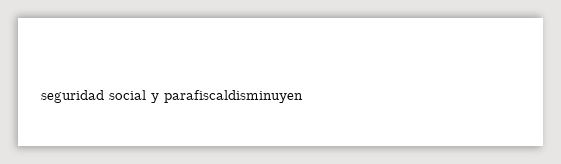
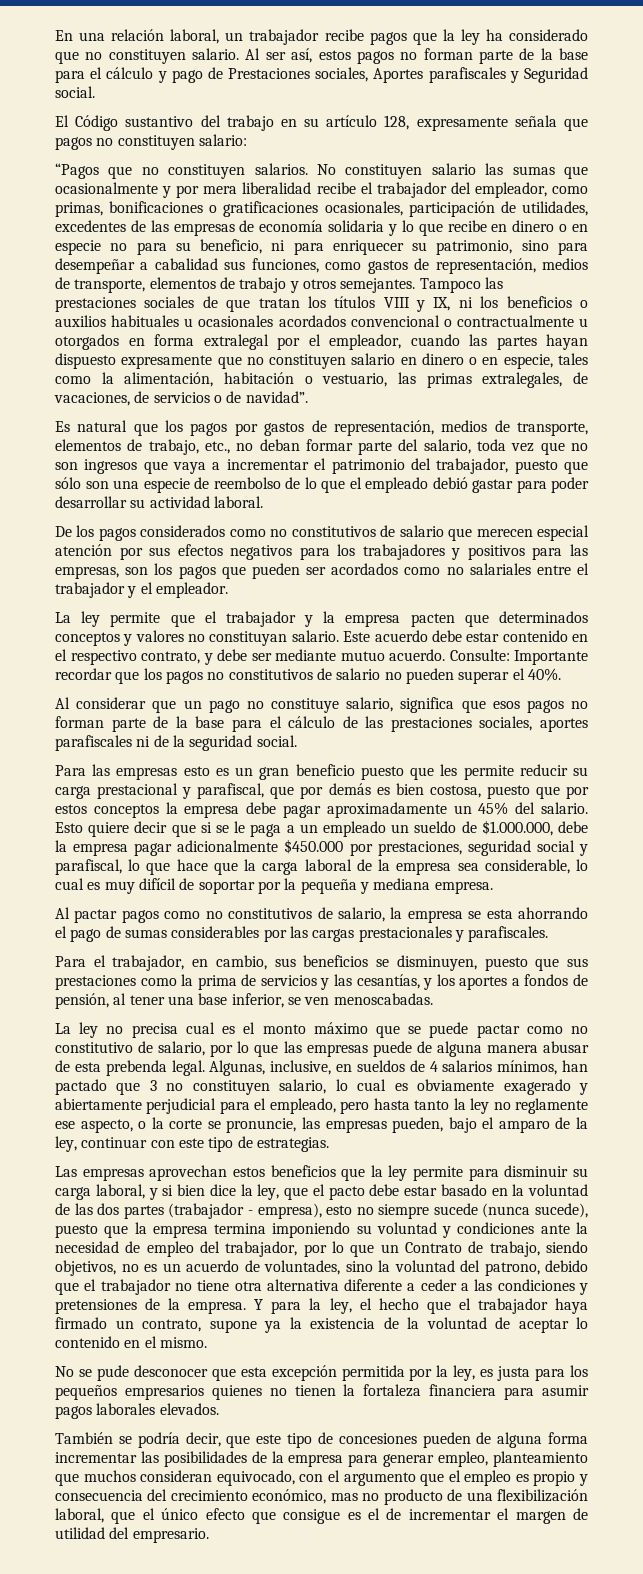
[41,90,303,103] seguridad social y parafiscaldisminuyen -> [55,29,588,45] [55,48,588,64] [55,67,588,83] [55,86,95,98] [55,115,588,131] [55,134,247,150] [55,163,588,179] [55,182,589,198] [55,201,589,217] [55,220,588,236] [55,239,588,255] [55,258,589,274] [55,277,503,293] [55,296,588,312] [55,315,588,327] [55,334,588,350] [55,353,588,369] [55,372,588,388] [54,391,308,406] [55,420,588,436] [55,439,589,455] [55,458,588,474] [55,477,589,493] [55,496,263,508] [55,525,589,541] [55,544,589,560] [55,563,590,579] [55,582,228,598] [55,611,588,627] [55,630,589,646] [55,649,588,665] [55,668,561,684] [55,697,589,713] [55,716,588,732] [55,735,297,751] [55,764,588,780] [55,783,589,799] [55,802,588,818] [55,820,588,837] [55,839,588,856] [55,859,588,875] [55,878,493,894] [55,907,589,923] [55,926,549,942] [55,955,588,971] [55,974,588,990] [55,993,433,1009] [55,1022,588,1038] [55,1041,589,1057] [55,1060,588,1076] [55,1079,588,1095] [55,1098,588,1114] [55,1117,588,1133] [55,1136,329,1152] [55,1165,588,1181] [55,1184,588,1200] [55,1203,588,1219] [55,1222,588,1238] [55,1241,588,1257] [55,1260,588,1276] [55,1279,589,1295] [55,1298,589,1314] [55,1317,588,1333] [55,1336,207,1348] [55,1365,589,1381] [55,1384,590,1400] [55,1403,219,1419] [55,1432,588,1448] [55,1451,589,1467] [55,1470,588,1486] [55,1489,589,1505] [55,1508,588,1524] [55,1527,209,1543] En una relación laboral, un trabajador recibe pagos que la ley ha considerado que no constituyen salario. Al ser así, estos pagos no forman parte de la base para el cálculo y pago de Prestaciones sociales, Aportes parafiscales y Seguridad social. // El Código sustantivo del trabajo en su artículo 128, expresamente señala que pagos no constituyen salario: // “Pagos que no constituyen salarios. No constituyen salario las sumas que ocasionalmente y por mera liberalidad recibe el trabajador del empleador, como primas, bonificaciones o gratificaciones ocasionales, participación de utilidades, excedentes de las empresas de economía solidaria y lo que recibe en dinero o en especie no para su beneficio, ni para enriquecer su patrimonio, sino para desempeñar a cabalidad sus funciones, como gastos de representación, medios de transporte, elementos de trabajo y otros semejantes. Tampoco las prestaciones sociales de que tratan los títulos VIII y IX, ni los beneficios o auxilios habituales u ocasionales acordados convencional o contractualmente u otorgados en forma extralegal por el empleador, cuando las partes hayan dispuesto expresamente que no constituyen salario en dinero o en especie, tales como la alimentación, habitación o vestuario, las primas extralegales, de vacaciones, de servicios o de navidad”. // Es natural que los pagos por gastos de representación, medios de transporte, elementos de trabajo, etc., no deban formar parte del salario, toda vez que no son ingresos que vaya a incrementar el patrimonio del trabajador, puesto que sólo son una especie de reembolso de lo que el empleado debió gastar para poder desarrollar su actividad laboral. // De los pagos considerados como no constitutivos de salario que merecen especial atención por sus efectos negativos para los trabajadores y positivos para las empresas, son los pagos que pueden ser acordados como no salariales entre el trabajador y el empleador. // La ley permite que el trabajador y la empresa pacten que determinados conceptos y valores no constituyan salario. Este acuerdo debe estar contenido en el respectivo contrato, y debe ser mediante mutuo acuerdo. Consulte: Importante recordar que los pagos no constitutivos de salario no pueden superar el 40%. // Al considerar que un pago no constituye salario, significa que esos pagos no forman parte de la base para el cálculo de las prestaciones sociales, aportes parafiscales ni de la seguridad social. // Para las empresas esto es un gran beneficio puesto que les permite reducir su carga prestacional y parafiscal, que por demás es bien costosa, puesto que por estos conceptos la empresa debe pagar aproximadamente un 45% del salario. Esto quiere decir que si se le paga a un empleado un sueldo de $1.000.000, debe la empresa pagar adicionalmente $450.000 por prestaciones, seguridad social y parafiscal, lo que hace que la carga laboral de la empresa sea considerable, lo cual es muy difícil de soportar por la pequeña y mediana empresa. // Al pactar pagos como no constitutivos de salario, la empresa se esta ahorrando el pago de sumas considerables por las cargas prestacionales y parafiscales. // Para el trabajador, en cambio, sus beneficios se disminuyen, puesto que sus prestaciones como la prima de servicios y las cesantías, y los aportes a fondos de pensión, al tener una base inferior, se ven menoscabadas. // La ley no precisa cual es el monto máximo que se puede pactar como no constitutivo de salario, por lo que las empresas puede de alguna manera abusar de esta prebenda legal. Algunas, inclusive, en sueldos de 4 salarios mínimos, han pactado que 3 no constituyen salario, lo cual es obviamente exagerado y abiertamente perjudicial para el empleado, pero hasta tanto la ley no reglamente ese aspecto, o la corte se pronuncie, las empresas pueden, bajo el amparo de la ley, continuar con este tipo de estrategias. // Las empresas aprovechan estos beneficios que la ley permite para disminuir su carga laboral, y si bien dice la ley, que el pacto debe estar basado en la voluntad de las dos partes (trabajador - empresa), esto no siempre sucede (nunca sucede), puesto que la empresa termina imponiendo su voluntad y condiciones ante la necesidad de empleo del trabajador, por lo que un Contrato de trabajo, siendo objetivos, no es un acuerdo de voluntades, sino la voluntad del patrono, debido que el trabajador no tiene otra alternativa diferente a ceder a las condiciones y pretensiones de la empresa. Y para la ley, el hecho que el trabajador haya firmado un contrato, supone ya la existencia de la voluntad de aceptar lo contenido en el mismo. // No se pude desconocer que esta excepción permitida por la ley, es justa para los pequeños empresarios quienes no tienen la fortaleza financiera para asumir pagos laborales elevados. // También se podría decir, que este tipo de concesiones pueden de alguna forma incrementar las posibilidades de la empresa para generar empleo, planteamiento que muchos consideran equivocado, con el argumento que el empleo es propio y consecuencia del crecimiento económico, mas no producto de una flexibilización laboral, que el único efecto que consigue es el de incrementar el margen de utilidad del empresario.

